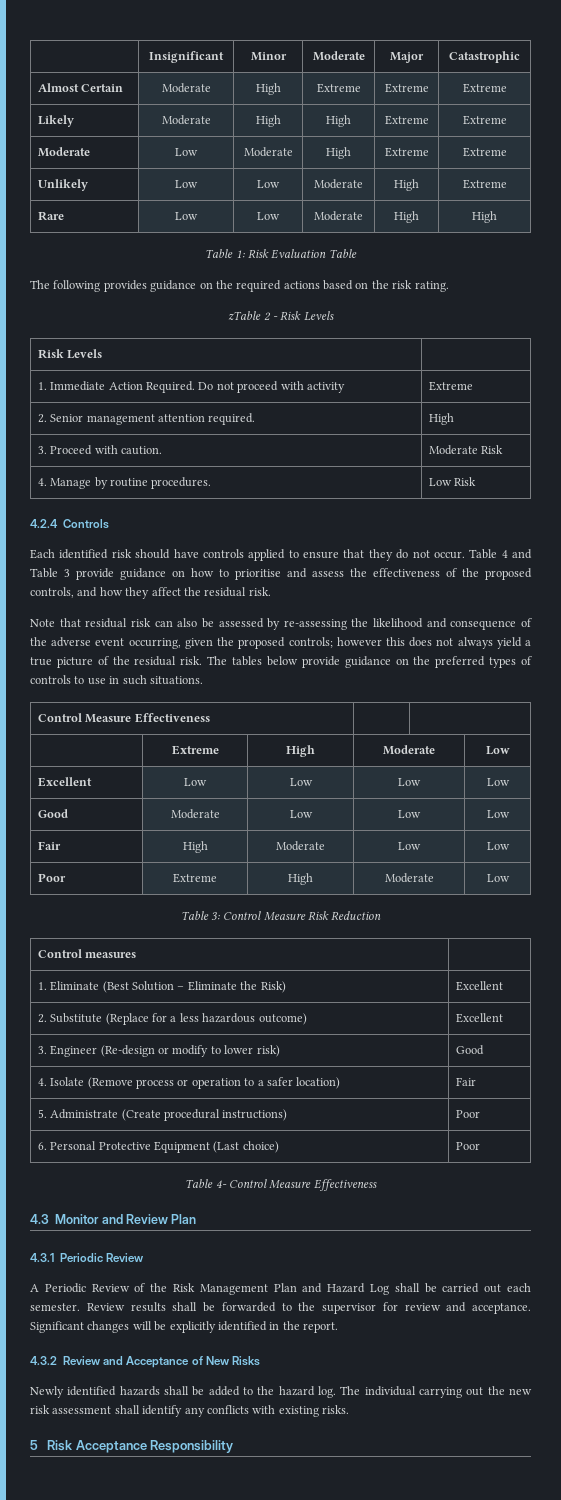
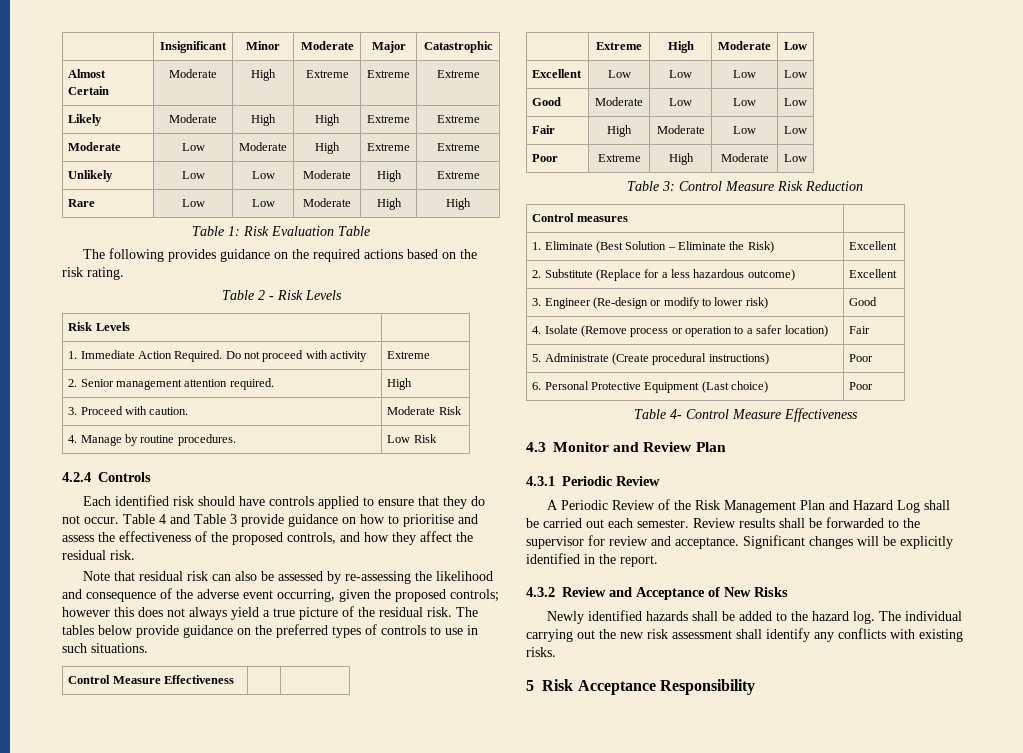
[228,311,262,320] zTable -> [221,290,254,300] Table

